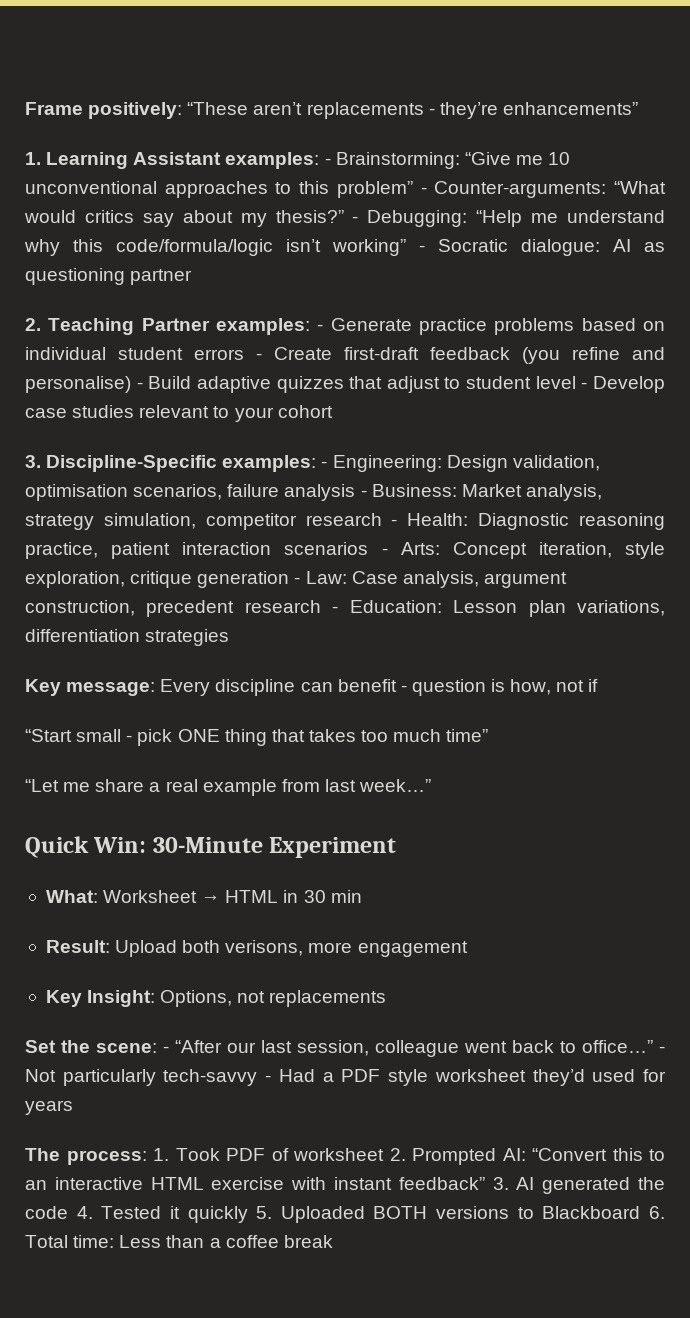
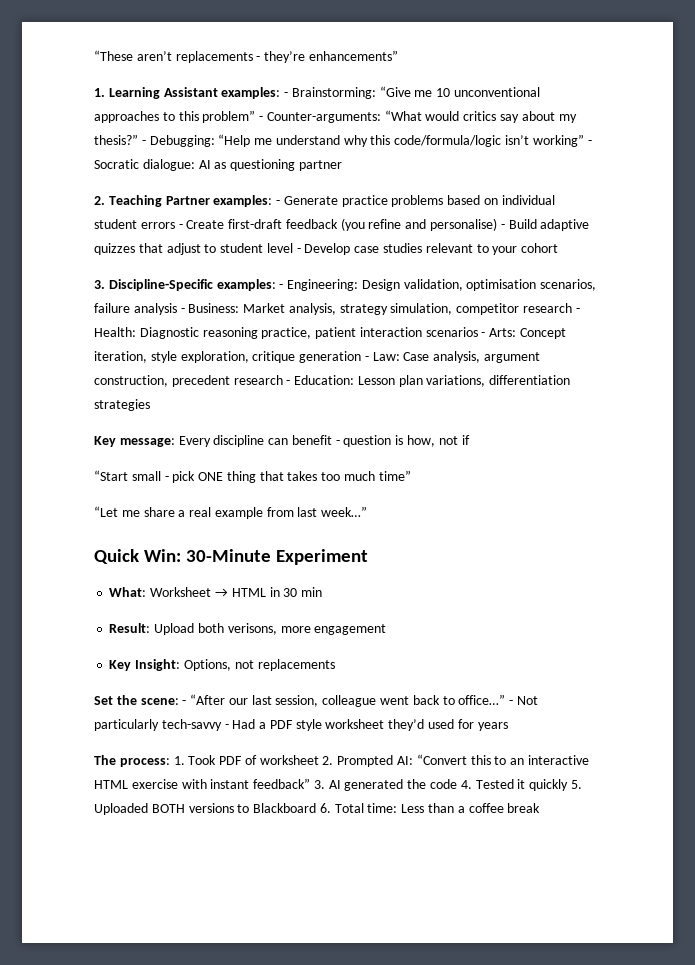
[25,102,183,119] Frame positively: -> (94, 55) none

